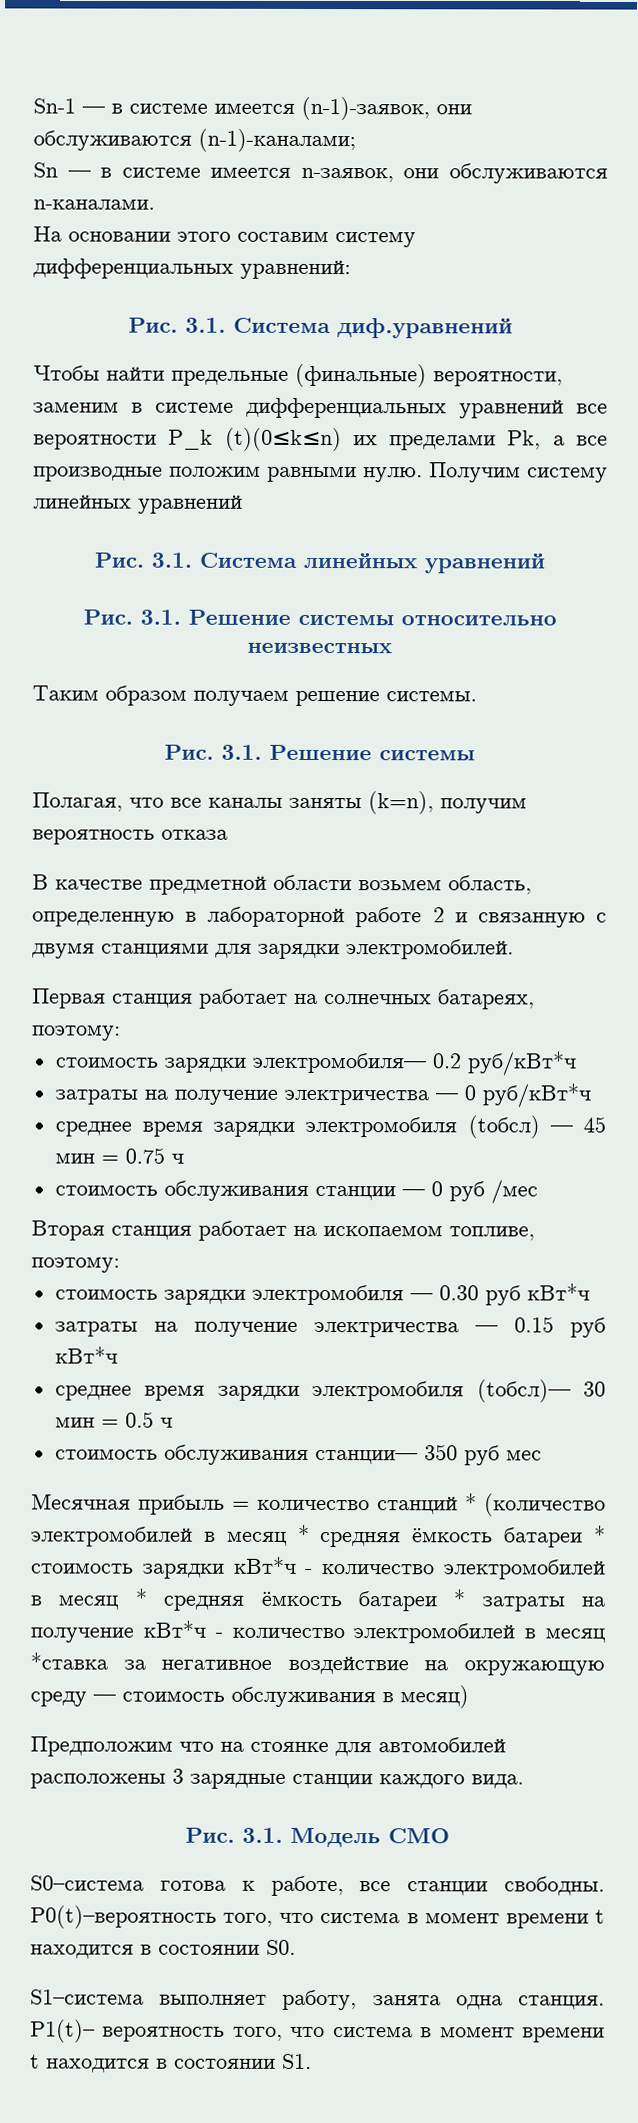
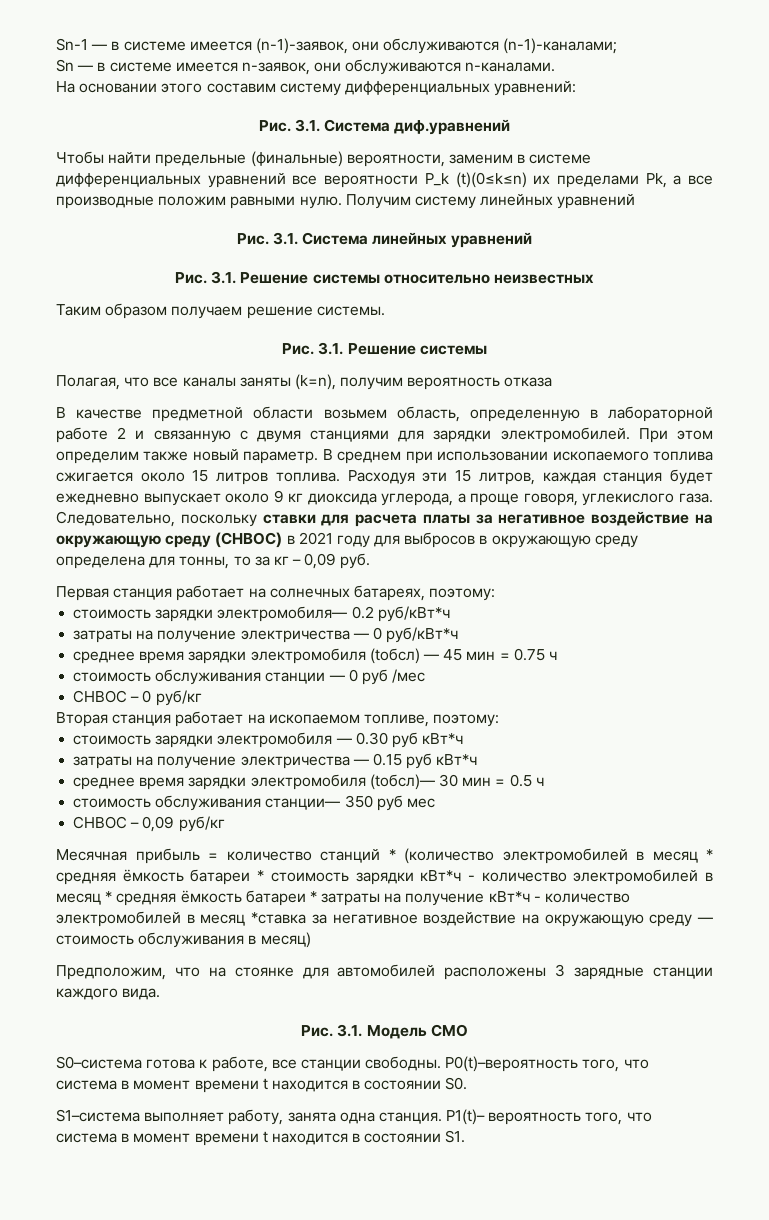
(514, 949) none -> [638,428,713,443] [56,449,714,464] [56,469,714,485] [56,490,713,506] [56,511,713,527] [56,532,638,548] [56,553,371,569] При этом определим также новый параметр. В среднем при использовании ископаемого топлива сжигается около 15 литров топлива. Расходуя эти 15 литров, каждая станция будет ежедневно выпускает около 9 кг диоксида углерода, а проще говоря, углекислого газа. Следовательно, поскольку ставки для расчета платы за негативное воздействие на окружающую среду (СНВОС) в 2021 году для выбросов в окружающую среду определена для тонны, то за кг – 0,09 руб.
(538, 1191) none -> [73,690,202,706] // СНВОС – 0 руб/кг
(542, 1455) none -> [73,816,225,832] // СНВОС – 0,09 руб/кг
[30,1736,173,1757] Предположим -> [56,965,166,980] Предположим,

